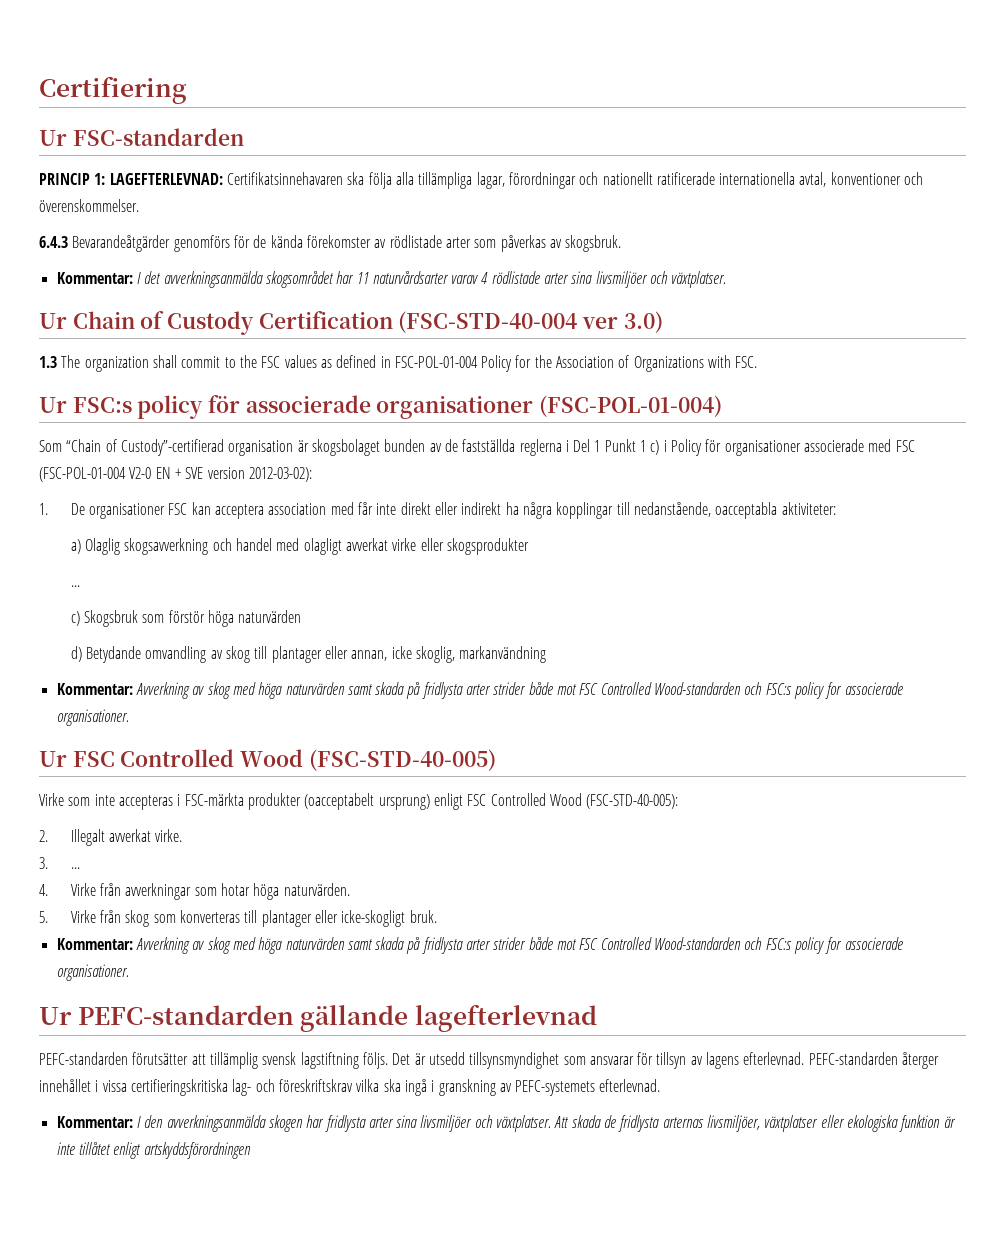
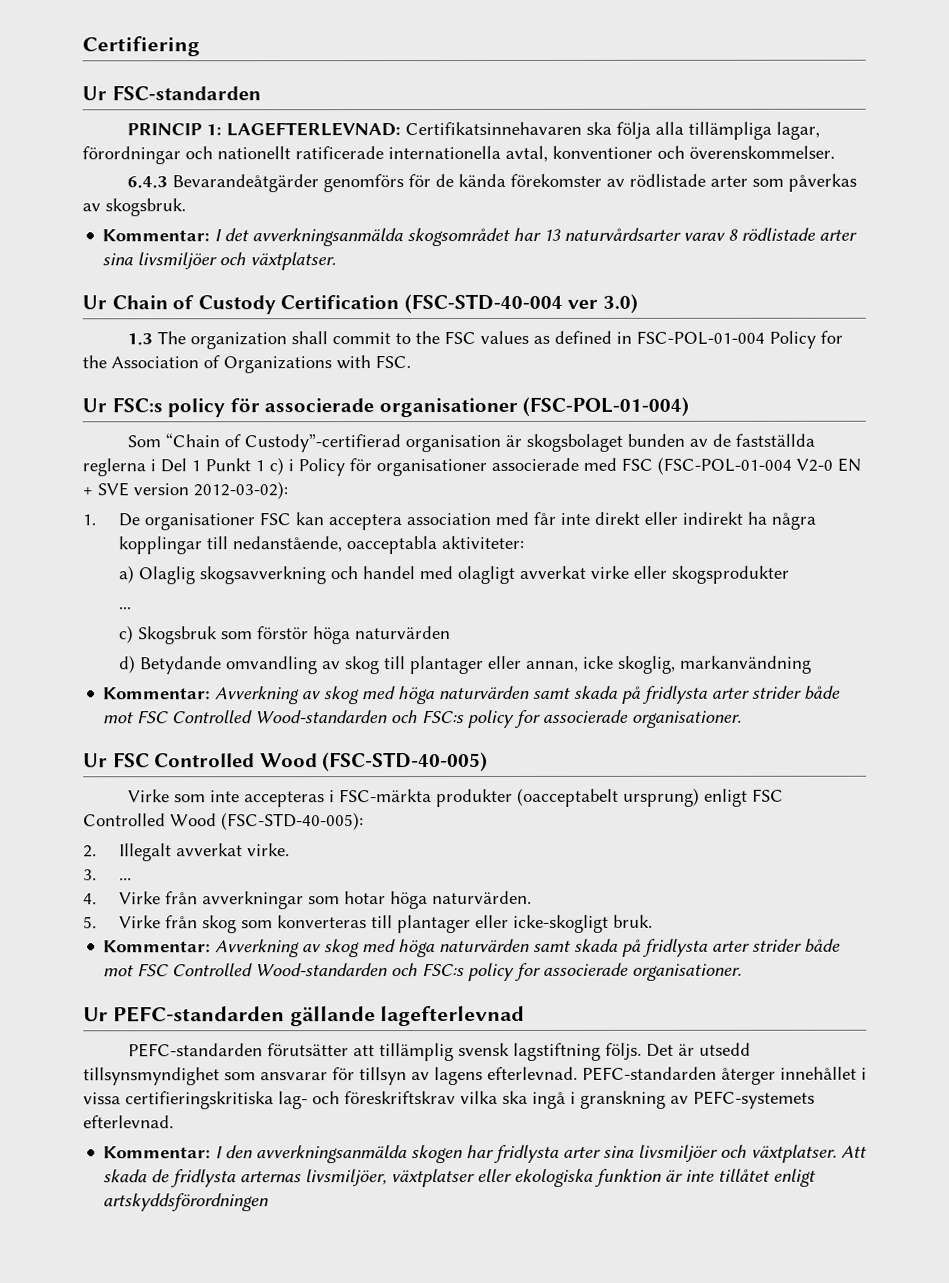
[356,272,369,284] 11 -> [543,228,562,241] 13
[481,272,489,284] 4 -> [728,228,739,241] 8

